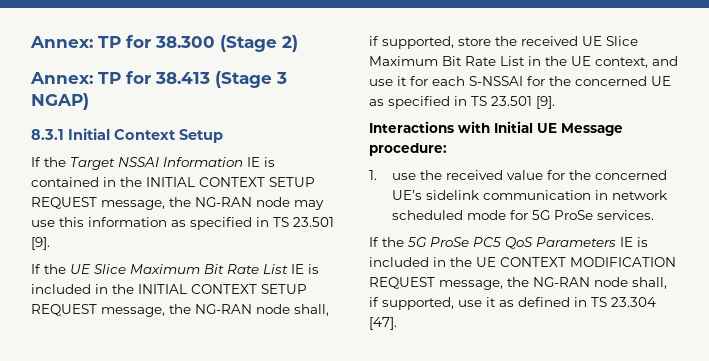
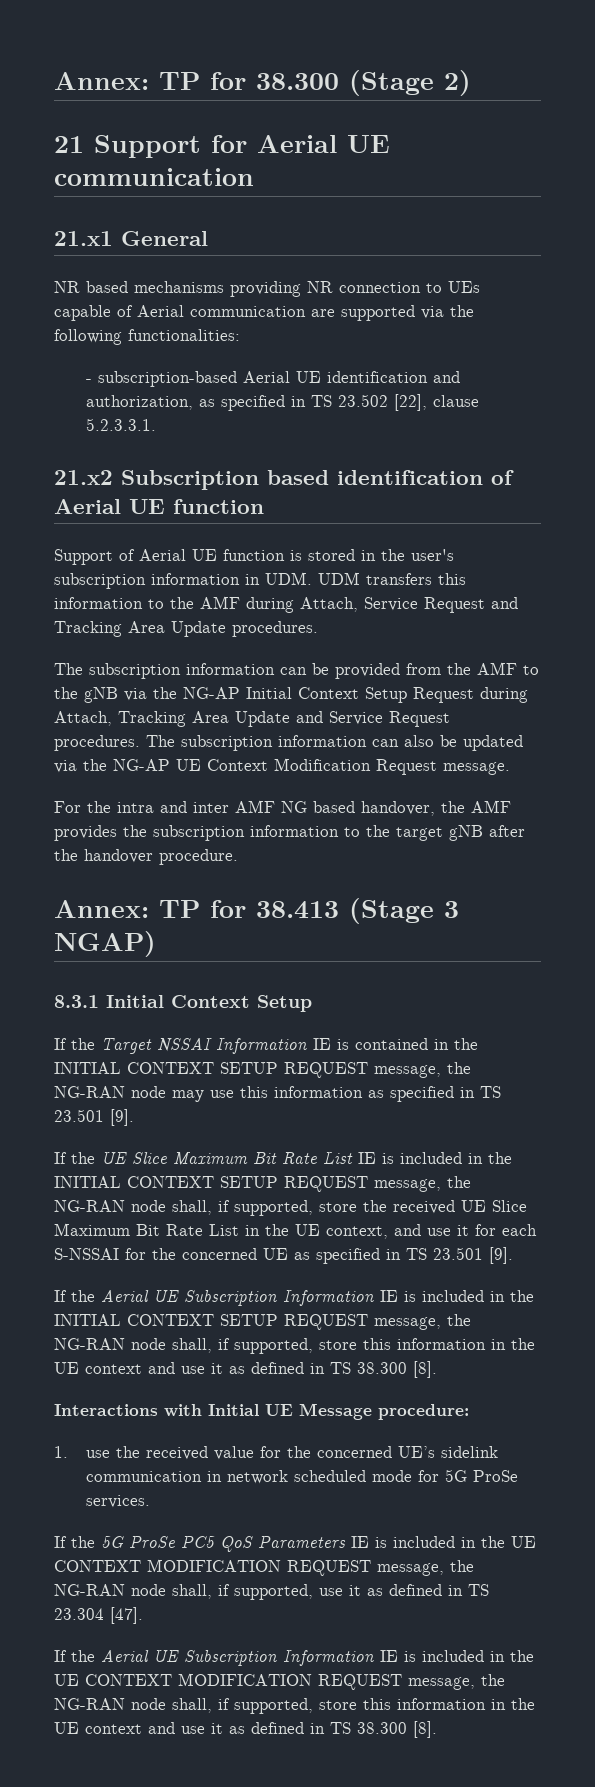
(298, 43) none -> [54,135,390,158] [54,168,254,186] [54,231,208,246] [54,281,480,297] [54,305,474,321] [54,329,240,345] [85,371,460,387] [85,394,479,411] [85,418,156,431] [54,470,514,490] [54,499,264,514] [54,549,454,565] [54,572,466,589] [54,596,518,613] [54,621,318,637] [54,662,539,679] [54,687,528,703] [54,711,450,727] [54,735,523,751] [54,758,510,775] [54,800,511,816] [54,825,525,841] [54,849,238,865] // 21 Support for Aerial UE communication // 21.x1 General // NR based mechanisms providing NR connection to UEs capable of Aerial communication are supported via the following functionalities: // - subscription-based Aerial UE identification and authorization, as specified in TS 23.502 [22], clause 5.2.3.3.1. // 21.x2 Subscription based identification of Aerial UE function // Support of Aerial UE function is stored in the user's subscription information in UDM. UDM transfers this information to the AMF during Attach, Service Request and Tracking Area Update procedures. // The subscription information can be provided from the AMF to the gNB via the NG-AP Initial Context Setup Request during Attach, Tracking Area Update and Service Request procedures. The subscription information can also be updated via the NG-AP UE Context Modification Request message. // For the intra and inter AMF NG based handover, the AMF provides the subscription information to the target gNB after the handover procedure.
(555, 102) none -> [54,1290,534,1306] [54,1314,471,1330] [54,1338,535,1354] [54,1361,437,1378] // If the Aerial UE Subscription Information IE is included in the INITIAL CONTEXT SETUP REQUEST message, the NG-RAN node shall, if supported, store this information in the UE context and use it as defined in TS 38.300 [8].
(397, 323) none -> [54,1650,534,1666] [54,1673,505,1690] [54,1698,535,1714] [54,1721,437,1738] // If the Aerial UE Subscription Information IE is included in the UE CONTEXT MODIFICATION REQUEST message, the NG-RAN node shall, if supported, store this information in the UE context and use it as defined in TS 38.300 [8].

